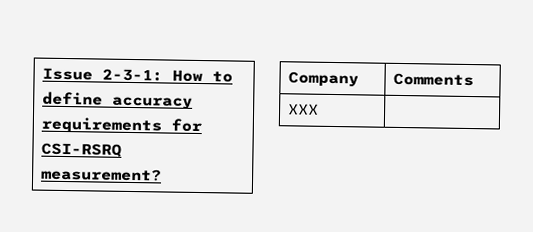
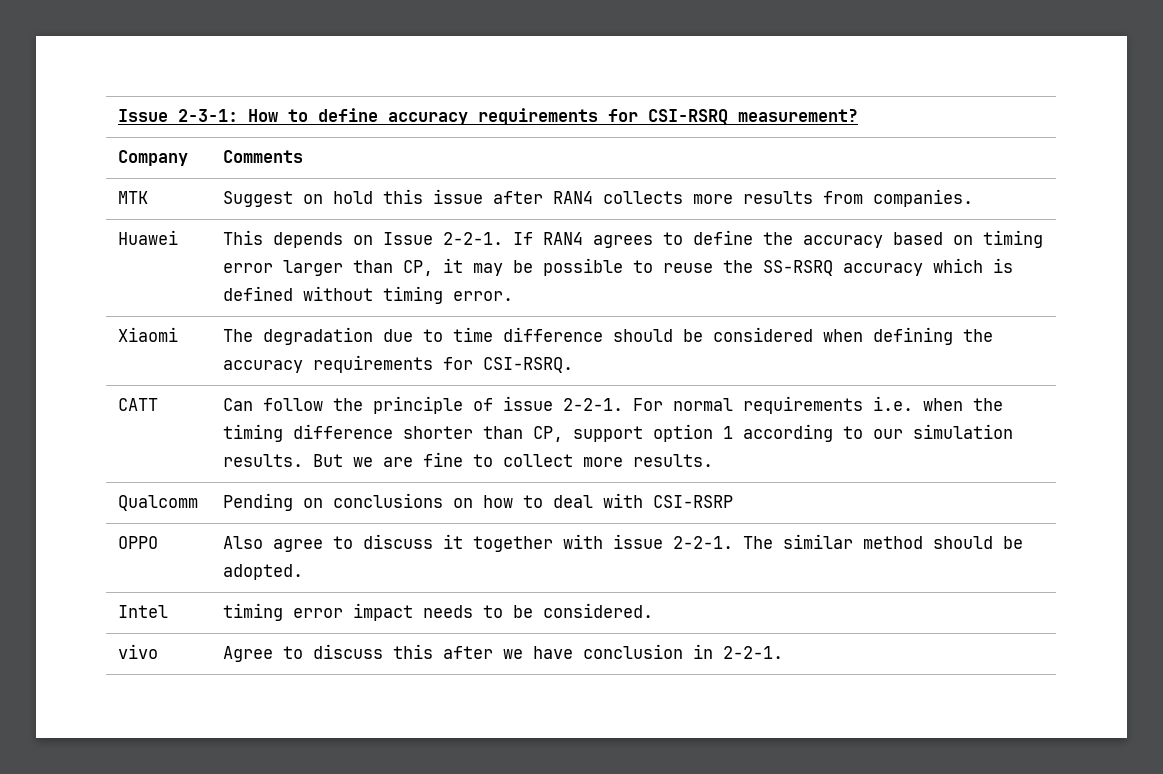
[287,103,319,115] XXX | -> [118,191,149,204] [223,189,974,207] [118,230,179,245] [223,230,1044,248] [223,258,1014,276] [223,286,514,304] [118,327,179,342] [223,327,994,345] [223,355,574,373] [118,398,159,411] [223,396,1004,414] [223,424,1014,442] [223,452,714,467] [118,495,199,511] [223,493,734,511] [118,536,159,549] [223,534,1024,552] [223,564,304,580] [118,605,169,618] [223,603,654,621] [118,644,159,659] [223,644,784,662] MTK | Suggest on hold this issue after RAN4 collects more results from companies. // Huawei | This depends on Issue 2-2-1. If RAN4 agrees to define the accuracy based on timing error larger than CP, it may be possible to reuse the SS-RSRQ accuracy which is defined without timing error. // Xiaomi | The degradation due to time difference should be considered when defining the accuracy requirements for CSI-RSRQ. // CATT | Can follow the principle of issue 2-2-1. For normal requirements i.e. when the timing difference shorter than CP, support option 1 according to our simulation results. But we are fine to collect more results. // Qualcomm | Pending on conclusions on how to deal with CSI-RSRP // OPPO | Also agree to discuss it together with issue 2-2-1. The similar method should be adopted. // Intel | timing error impact needs to be considered. // vivo | Agree to discuss this after we have conclusion in 2-2-1.

